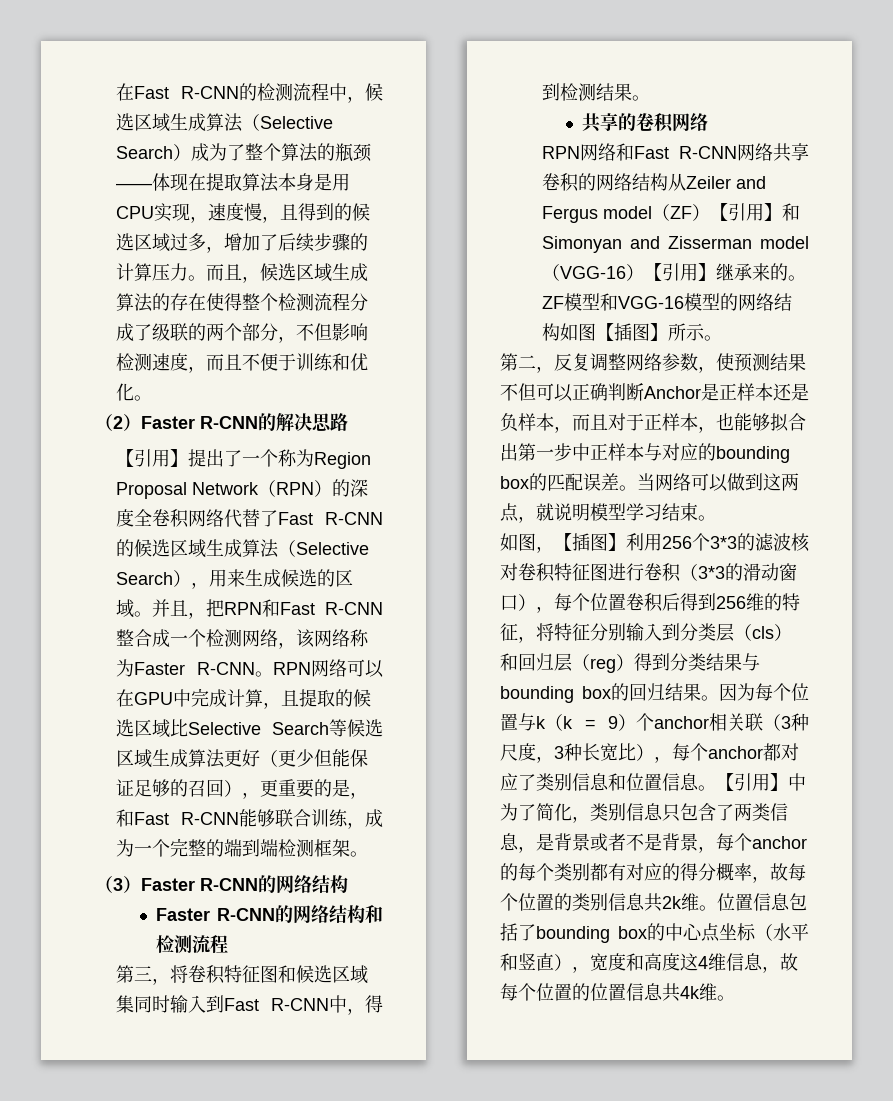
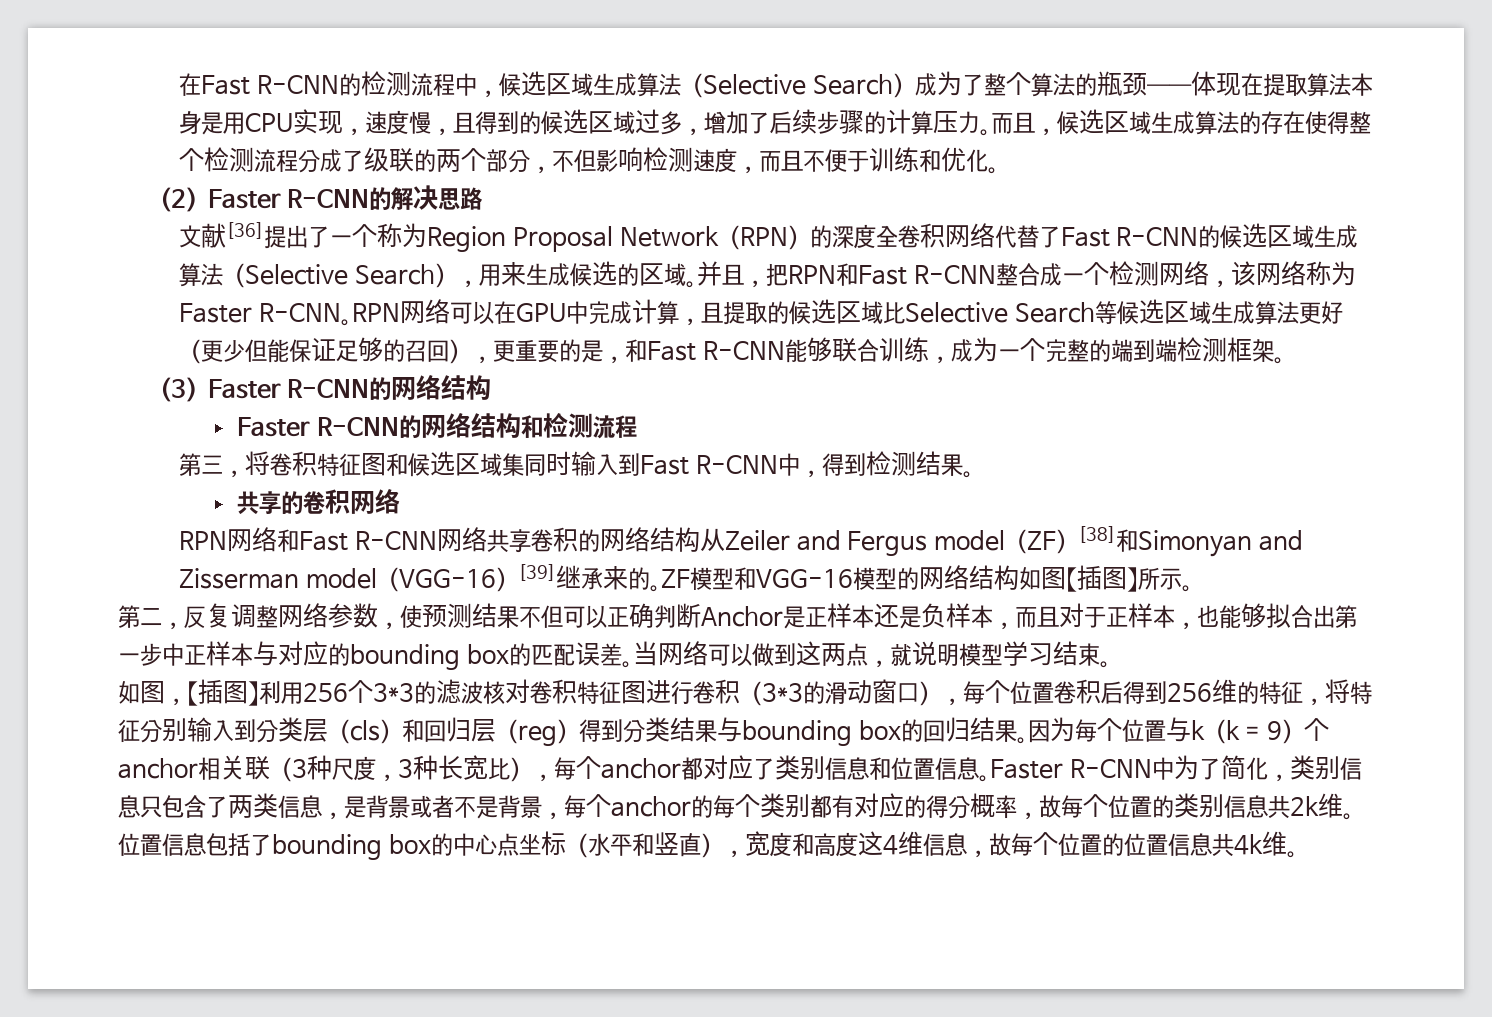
[115,449,188,467] 【引用】 -> [179,222,265,248] 文献[36]
[709,203,782,221] 【引用】 -> [1078,526,1117,543] [38]
[643,263,716,281] 【引用】 -> [517,564,556,581] [39]
[716,773,788,791] 【引用】 -> [989,759,1152,779] Faster R-CNN

